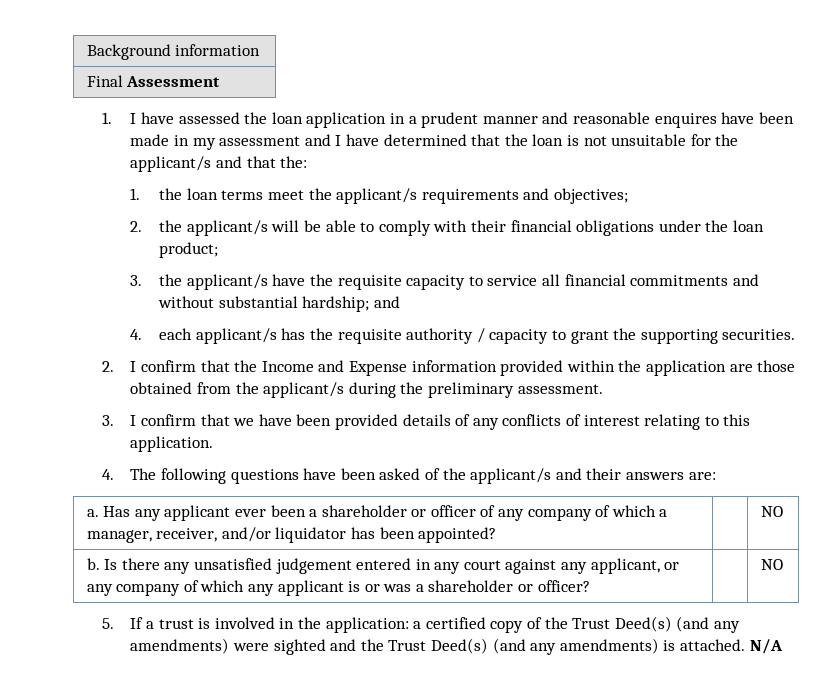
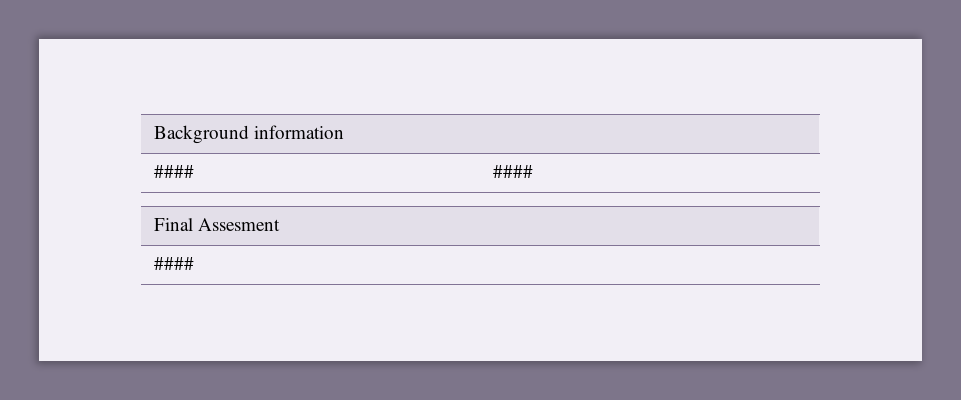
(261, 50) none -> [154,165,195,178] [493,165,534,178] // #### | ####
[126,76,221,87] [101,112,794,128] [130,134,739,150] [130,156,308,172] [130,188,628,204] [130,220,764,236] [159,242,219,258] [130,274,759,290] [158,296,401,312] [130,328,796,344] [101,360,796,376] [130,382,603,398] [101,414,751,430] [130,436,214,452] [101,468,716,484] [86,505,668,521] [86,527,497,543] [760,506,783,517] [86,558,680,574] [86,580,590,596] [760,559,783,570] [101,616,740,633] [130,638,783,655] Assessment // 1. I have assessed the loan application in a prudent manner and reasonable enquires have been made in my assessment and I have determined that the loan is not unsuitable for the applicant/s and that the: // 1. the loan terms meet the applicant/s requirements and objectives; // 2. the applicant/s will be able to comply with their financial obligations under the loan product; // 3. the applicant/s have the requisite capacity to service all financial commitments and without substantial hardship; and // 4. each applicant/s has the requisite authority / capacity to grant the supporting securities. // 2. I confirm that the Income and Expense information provided within the application are those obtained from the applicant/s during the preliminary assessment. // 3. I confirm that we have been provided details of any conflicts of interest relating to this application. // 4. The following questions have been asked of the applicant/s and their answers are: // a. Has any applicant ever been a shareholder or officer of any company of which a manager, receiver, and/or liquidator has been appointed? | | NO // b. Is there any unsatisfied judgement entered in any court against any applicant, or any company of which any applicant is or was a shareholder or officer? | | NO // 5. If a trust is involved in the application: a certified copy of the Trust Deed(s) (and any amendments) were sighted and the Trust Deed(s) (and any amendments) is attached. N/A -> [198,218,281,231] [154,257,195,270] Assesment // ####

